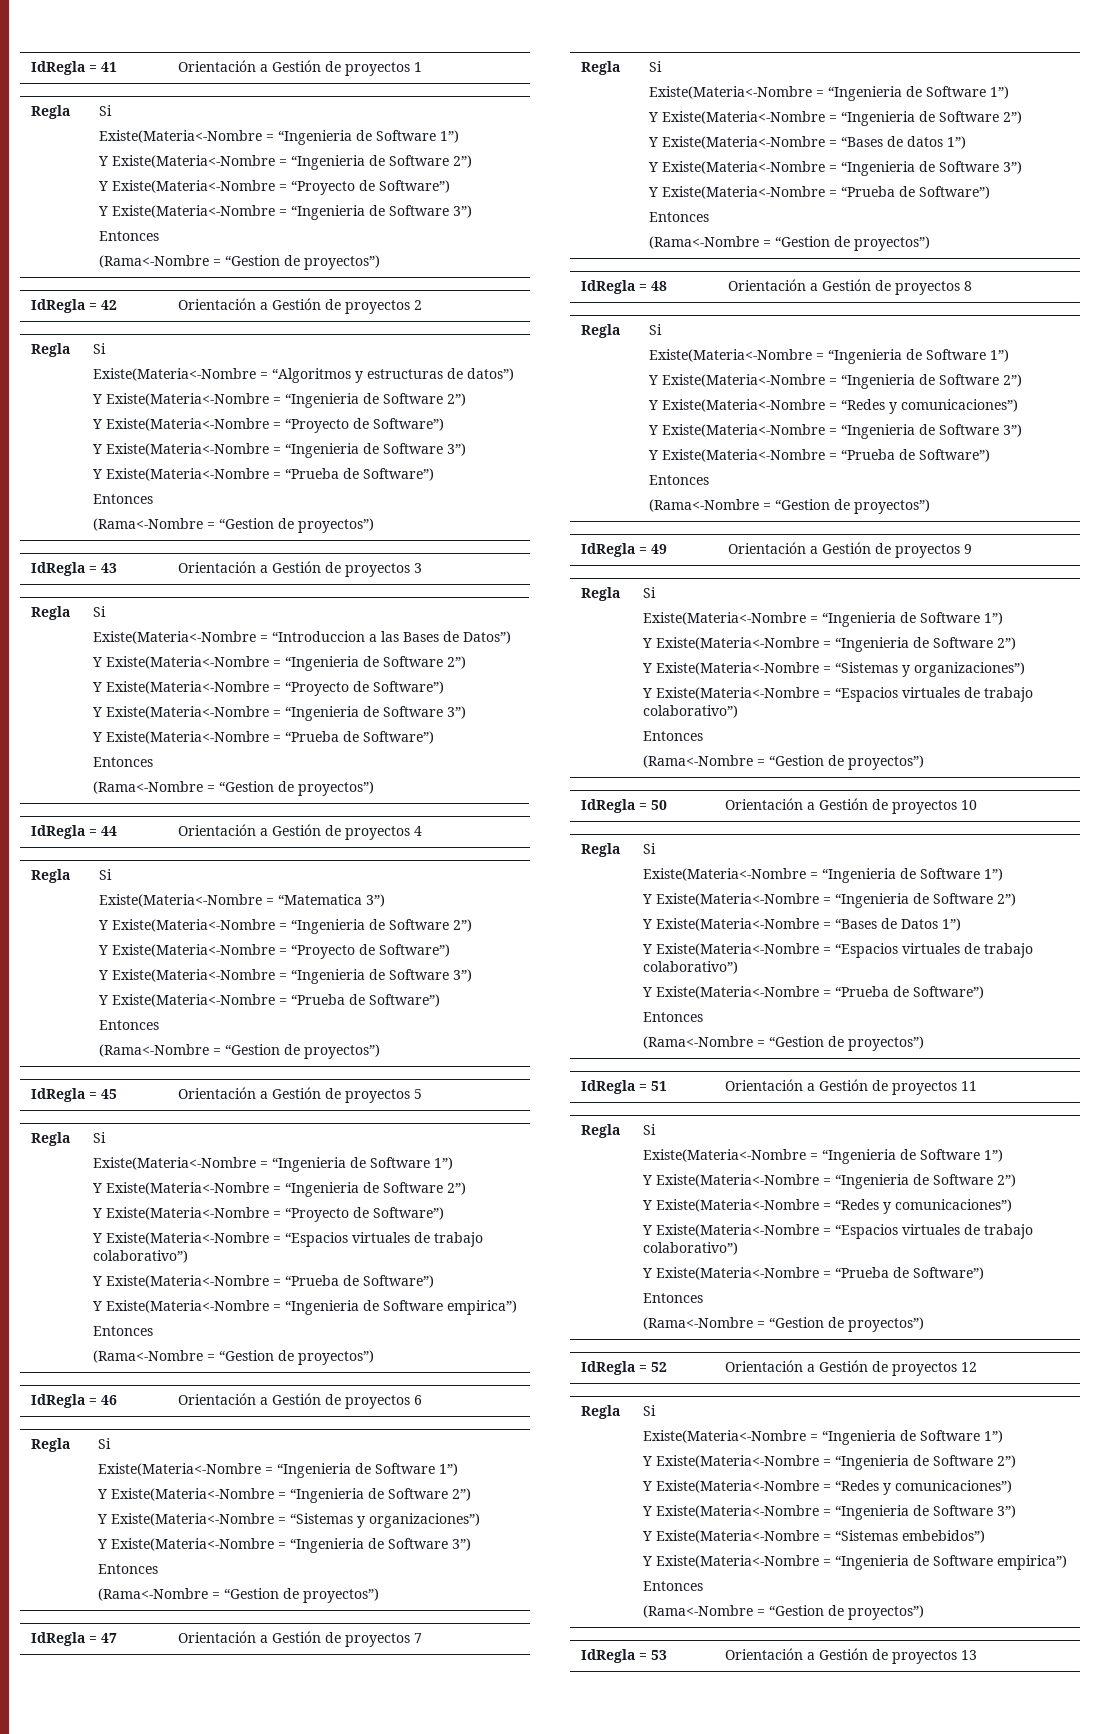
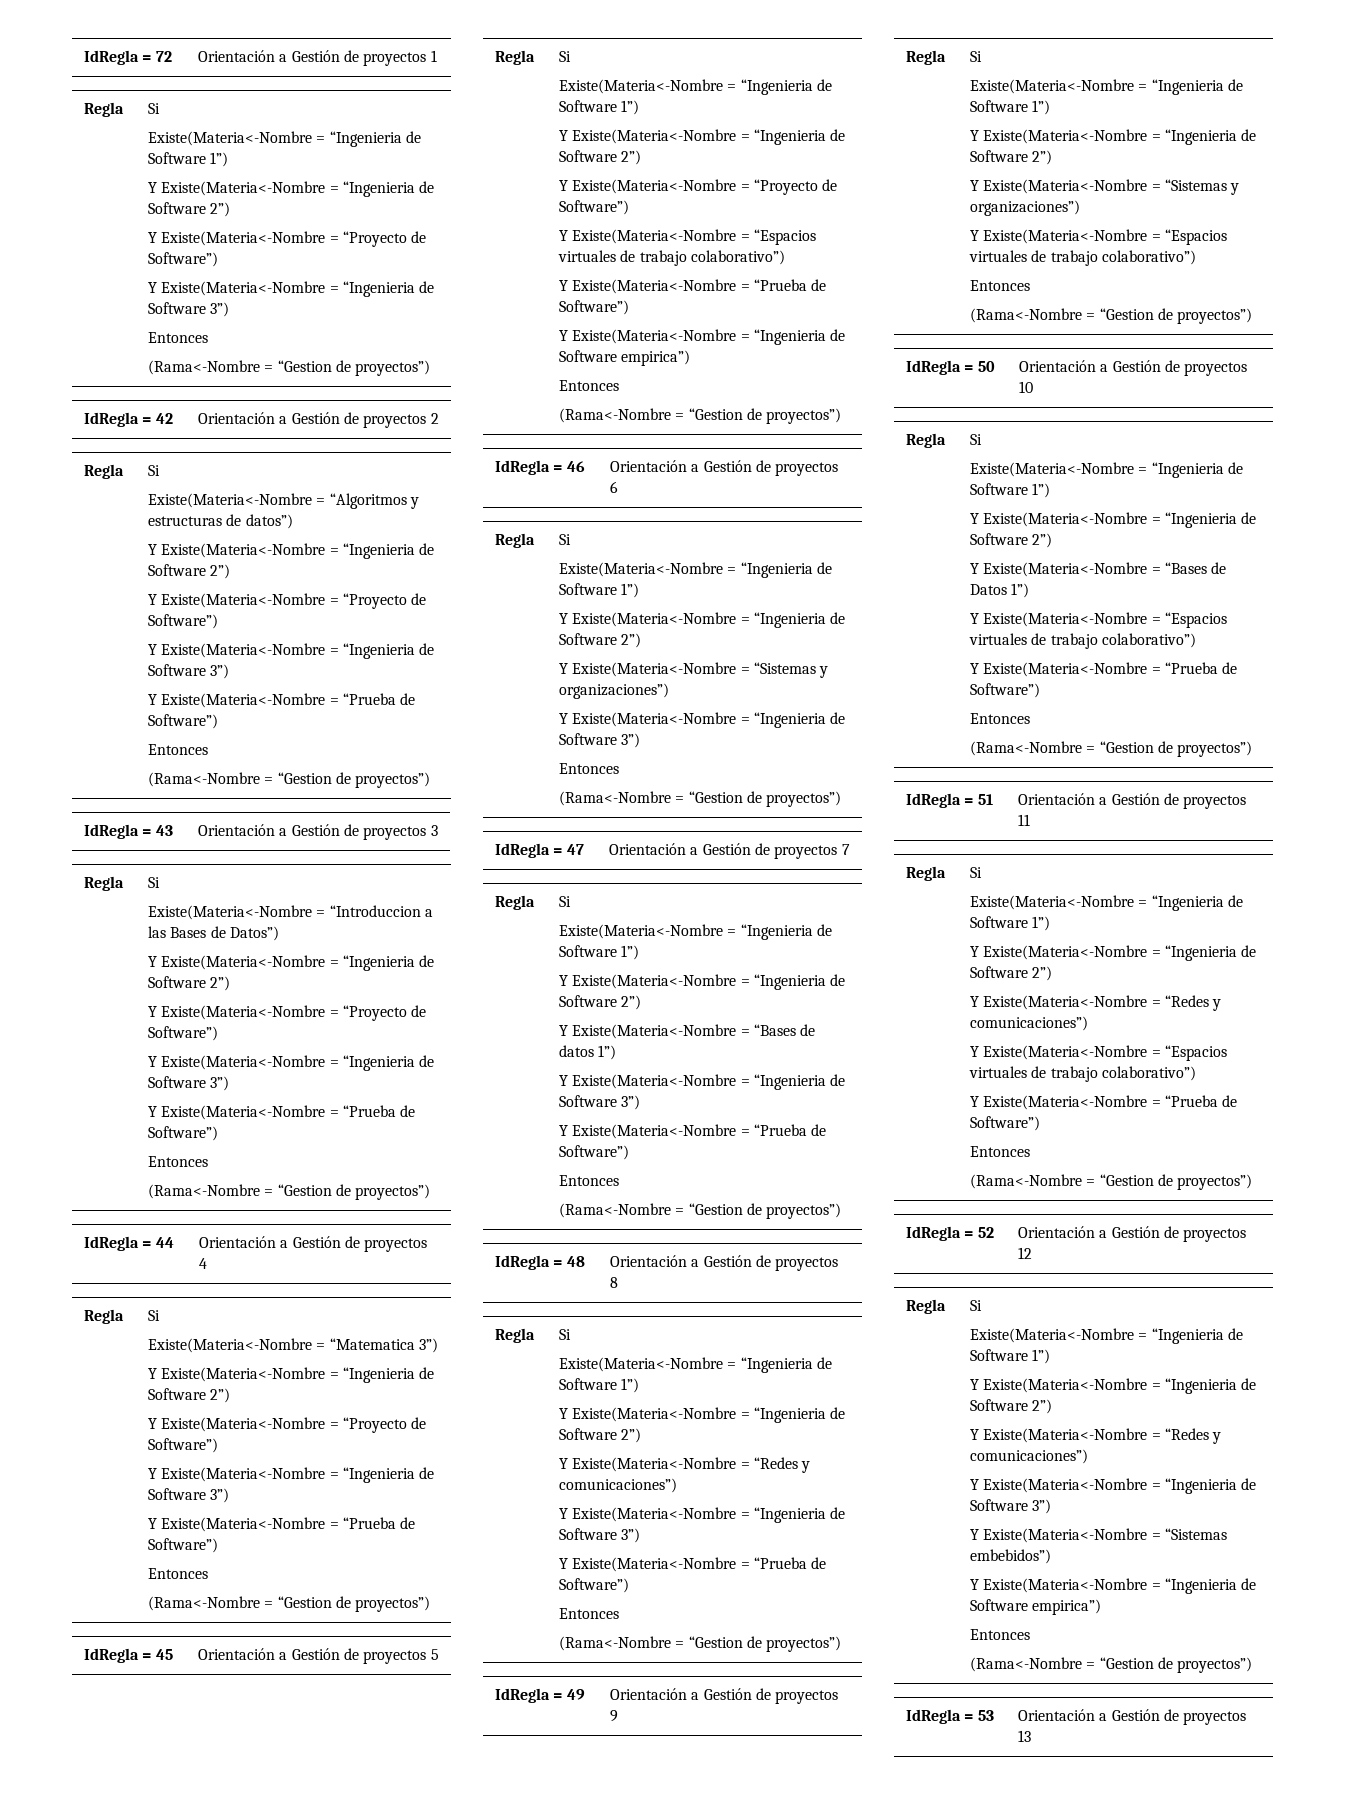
[31,61,118,75] IdRegla = 41 -> [84,50,172,65] IdRegla = 72

